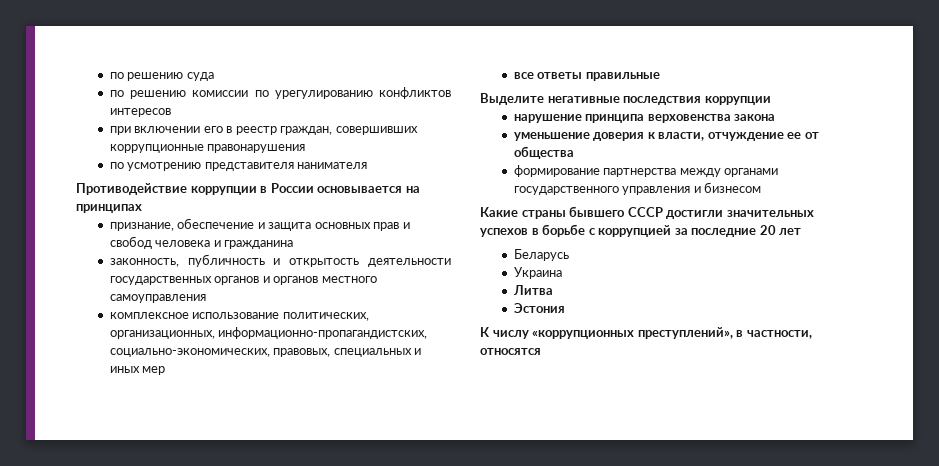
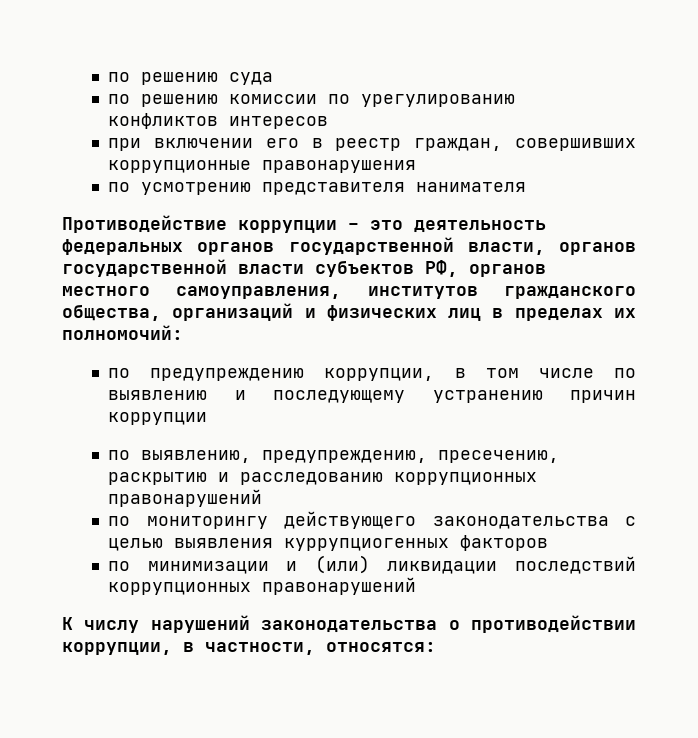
[260,183,420,193] [76,204,142,213] [109,218,410,231] [109,236,294,249] [109,254,451,267] [109,276,377,285] [109,294,206,303] [109,312,369,321] [109,327,428,339] [109,348,422,357] [109,366,166,375] [513,72,660,81] [480,93,771,105] [513,114,776,123] [513,132,819,141] [513,146,574,159] [513,165,779,177] [513,182,762,195] [480,206,814,219] [480,224,802,237] [513,249,569,261] [513,267,562,279] [512,285,553,295] [513,303,565,313] [480,327,733,339] в России основывается на принципах // признание, обеспечение и защита основных прав и свобод человека и гражданина // законность, публичность и открытость деятельности государственных органов и органов местного самоуправления // комплексное использование политических, организационных, информационно-пропагандистских, социально-экономических, правовых, специальных и иных мер // все ответы правильные // Выделите негативные последствия коррупции // нарушение принципа верховенства закона // уменьшение доверия к власти, отчуждение ее от общества // формирование партнерства между органами государственного управления и бизнесом // Какие страны бывшего СССР достигли значительных успехов в борьбе с коррупцией за последние 20 лет // Беларусь // Украина // Литва // Эстония // К числу «коррупционных преступлений», -> [348,220,546,233] [62,237,636,255] [62,259,546,277] [62,286,636,299] [62,303,636,321] [62,325,183,340] [108,368,636,381] [108,390,636,403] [108,412,208,425] [108,450,560,463] [108,472,538,485] [108,489,263,507] [108,511,636,529] [108,535,549,551] [108,555,636,574] [108,577,417,595] [62,615,636,633] [62,642,172,655] – это деятельность федеральных органов государственной власти, органов государственной власти субъектов РФ, органов местного самоуправления, институтов гражданского общества, организаций и физических лиц в пределах их полномочий: // по предупреждению коррупции, в том числе по выявлению и последующему устранению причин коррупции // по выявлению, предупреждению, пресечению, раскрытию и расследованию коррупционных правонарушений // по мониторингу действующего законодательства с целью выявления куррупциогенных факторов // по минимизации и (или) ликвидации последствий коррупционных правонарушений // К числу нарушений законодательства о противодействии коррупции,
[480,348,541,355] относятся -> [326,642,436,652] относятся:

